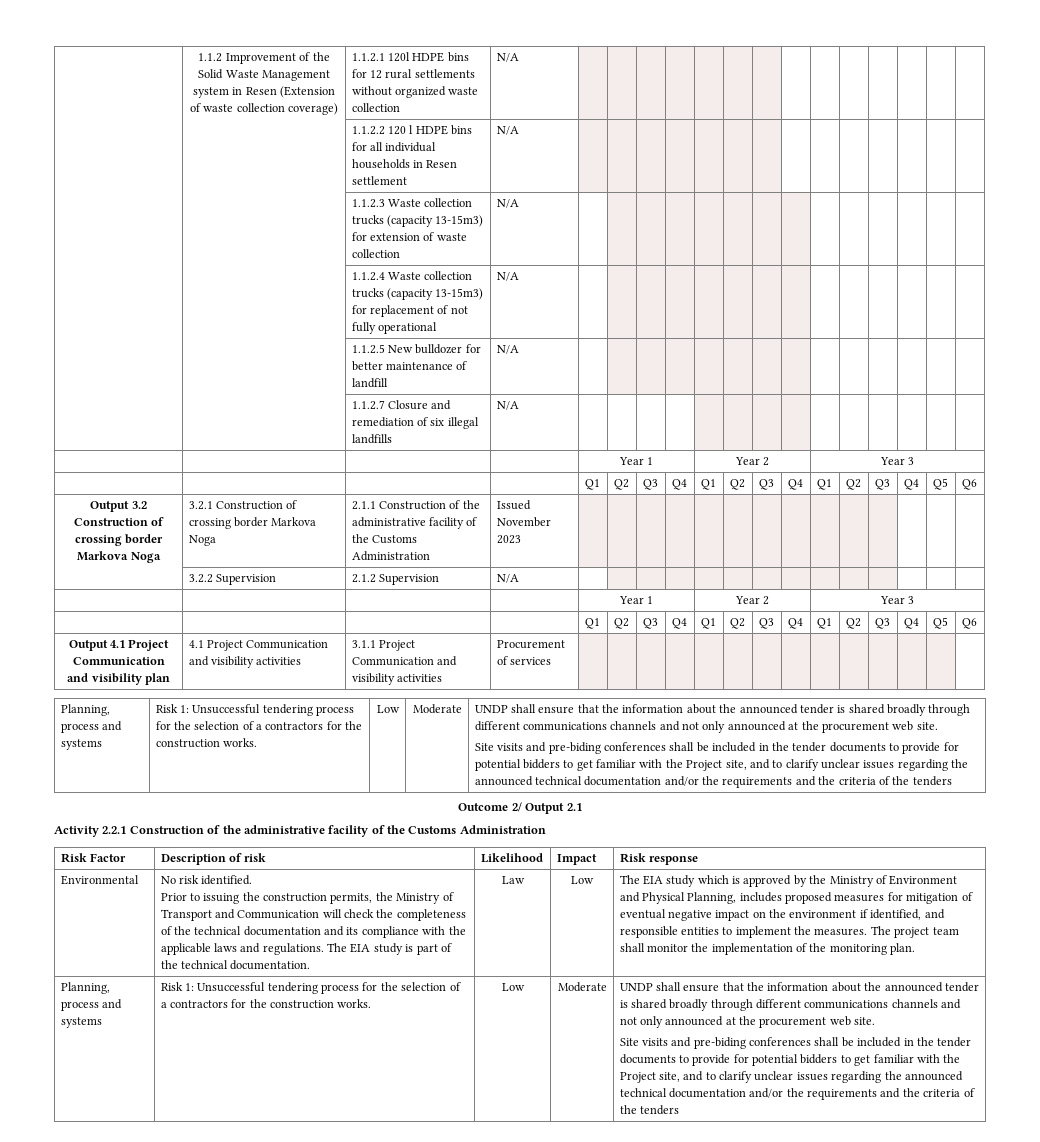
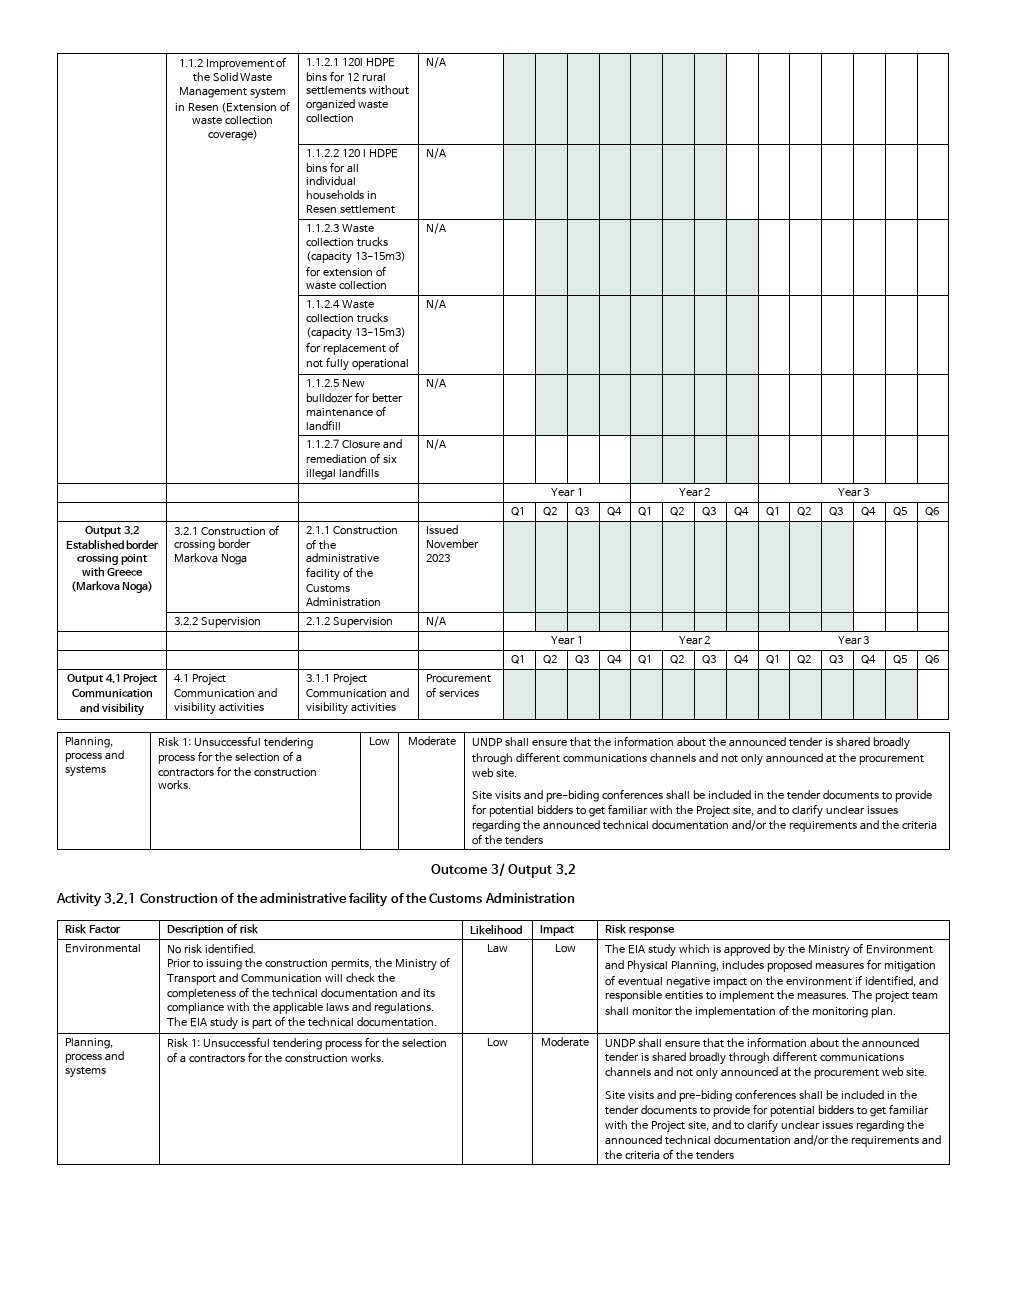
[73,517,165,526] [74,534,164,546] [77,551,161,563] Construction of crossing border Markova Noga -> [65,539,160,550] [77,554,147,565] [81,567,144,577] [70,581,154,593] Established border crossing point with Greece (Markova Noga)
[144,673,170,685] plan -> (144, 709) none
[511,802,582,814] 2/ Output 2.1 -> [490,863,576,878] 3/ Output 3.2
[102,826,127,834] 2.2.1 -> [104,893,137,905] 3.2.1

